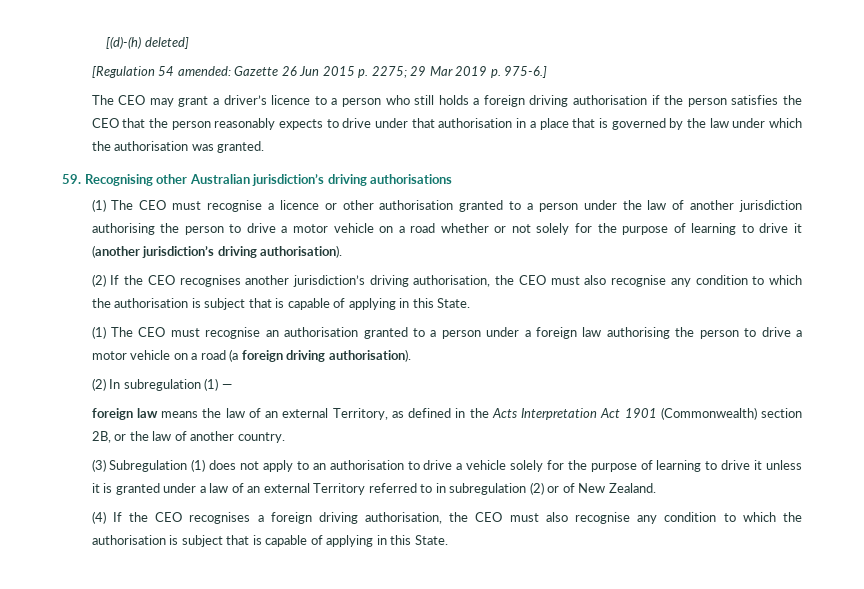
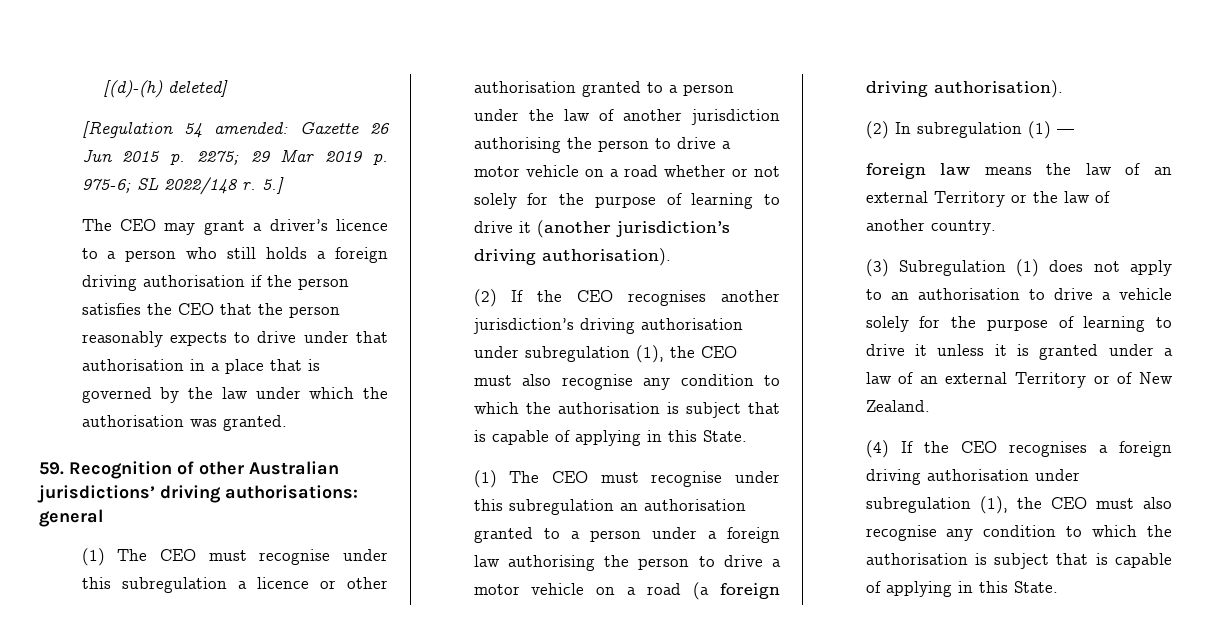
[504,66,548,78] 975-6.] -> [81,177,284,195] 975-6; SL 2022/148 r. 5.]
[84,174,453,186] [91,199,263,212] Recognising other Australian jurisdiction’s driving authorisations // (1) The CEO must recognise -> [69,461,339,479] [37,485,358,503] [39,509,103,527] [81,548,388,566] [81,577,227,593] Recognition of other Australian jurisdictions’ driving authorisations: general // (1) The CEO must recognise under this subregulation
[413,275,491,287] authorisation, -> [640,318,743,330] [473,345,664,363] authorisation under subregulation (1),
(261, 333) none -> [735,471,780,483] [473,499,614,515] under this subregulation
[332,407,802,420] [91,431,111,443] Territory, as defined in the Acts Interpretation Act 1901 (Commonwealth) section 2B, -> [933,191,1005,207] Territory
[368,482,544,495] referred to in subregulation (2) -> (1087, 380) none
[365,512,443,524] authorisation, -> [926,469,1080,481] [865,496,1008,514] authorisation under subregulation (1),

